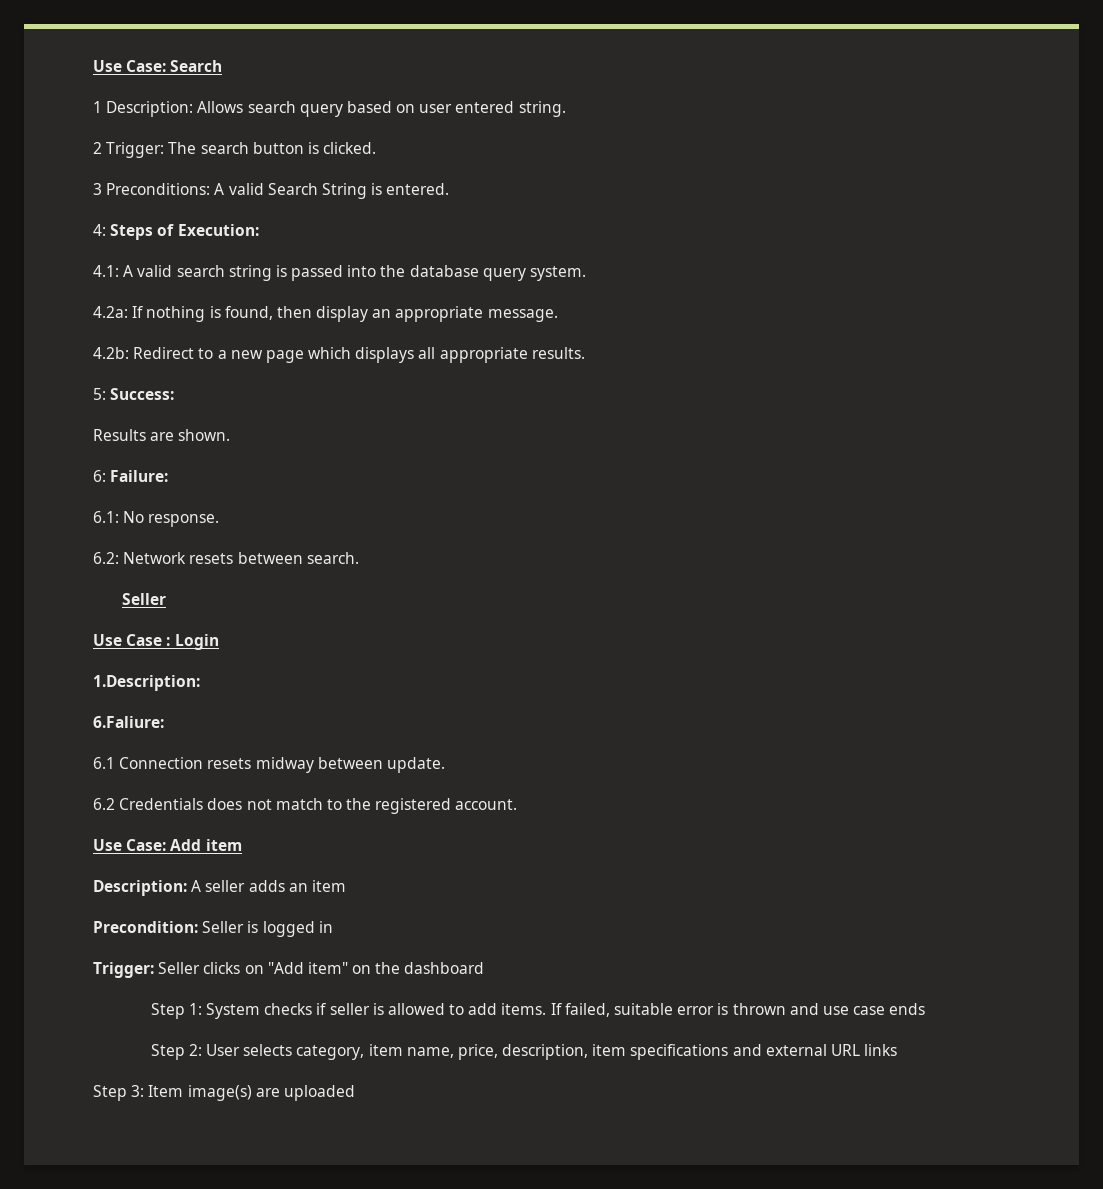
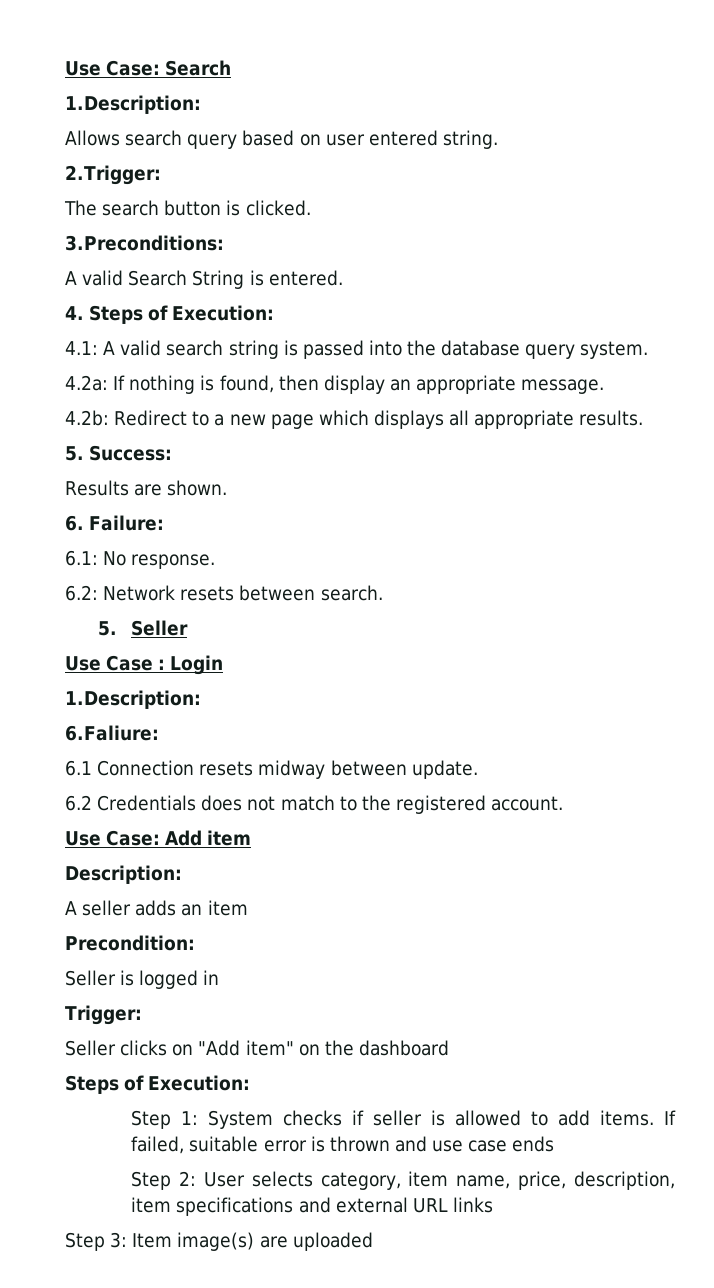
[93,101,194,117] 1 Description: -> [65,95,201,114] 1.Description: //
[93,142,165,158] 2 Trigger: -> [65,165,161,185] 2.Trigger: //
[93,183,211,195] 3 Preconditions: -> [65,235,224,251] 3.Preconditions: //
[93,224,106,236] 4: -> [65,306,84,320] 4.
[93,388,106,400] 5: -> [65,446,84,461] 5.
[93,470,106,482] 6: -> [65,515,84,531] 6.
(359, 558) none -> [98,621,118,636] 5.
(187, 888) none -> (182, 874) //
(198, 927) none -> (195, 943) //
(154, 970) none -> (142, 1015) //
(485, 968) none -> [65,1075,251,1094] // Steps of Execution:

